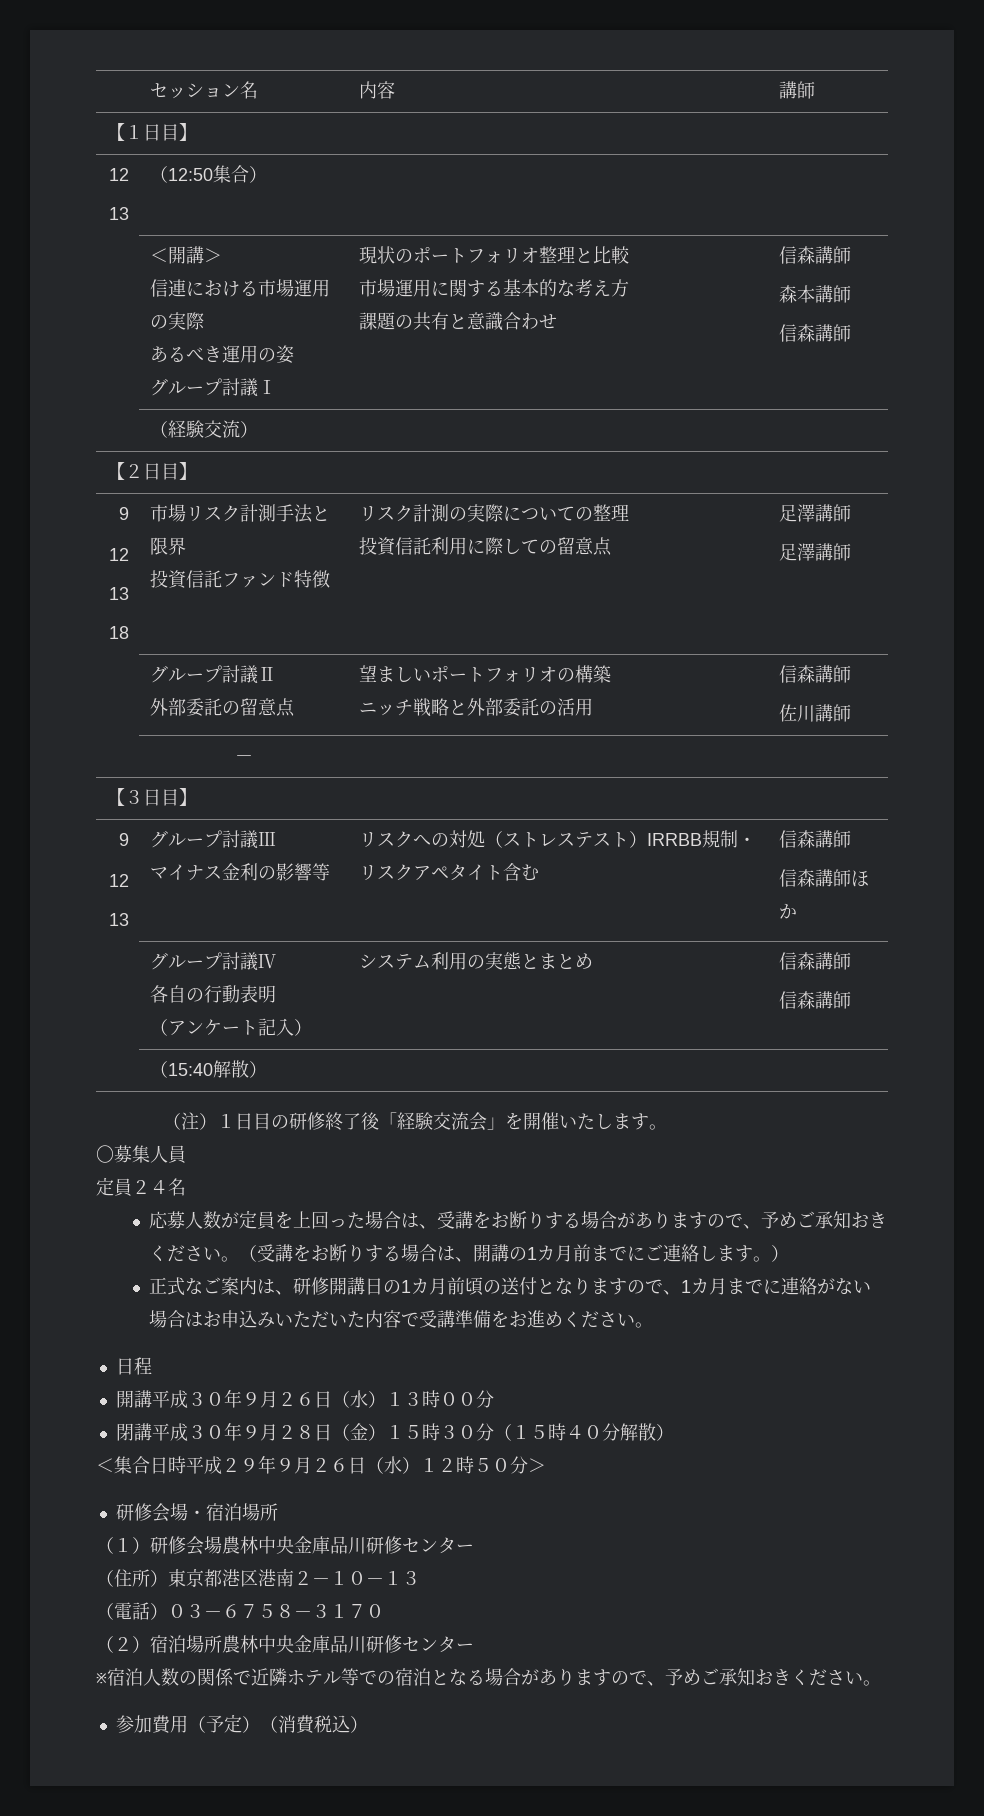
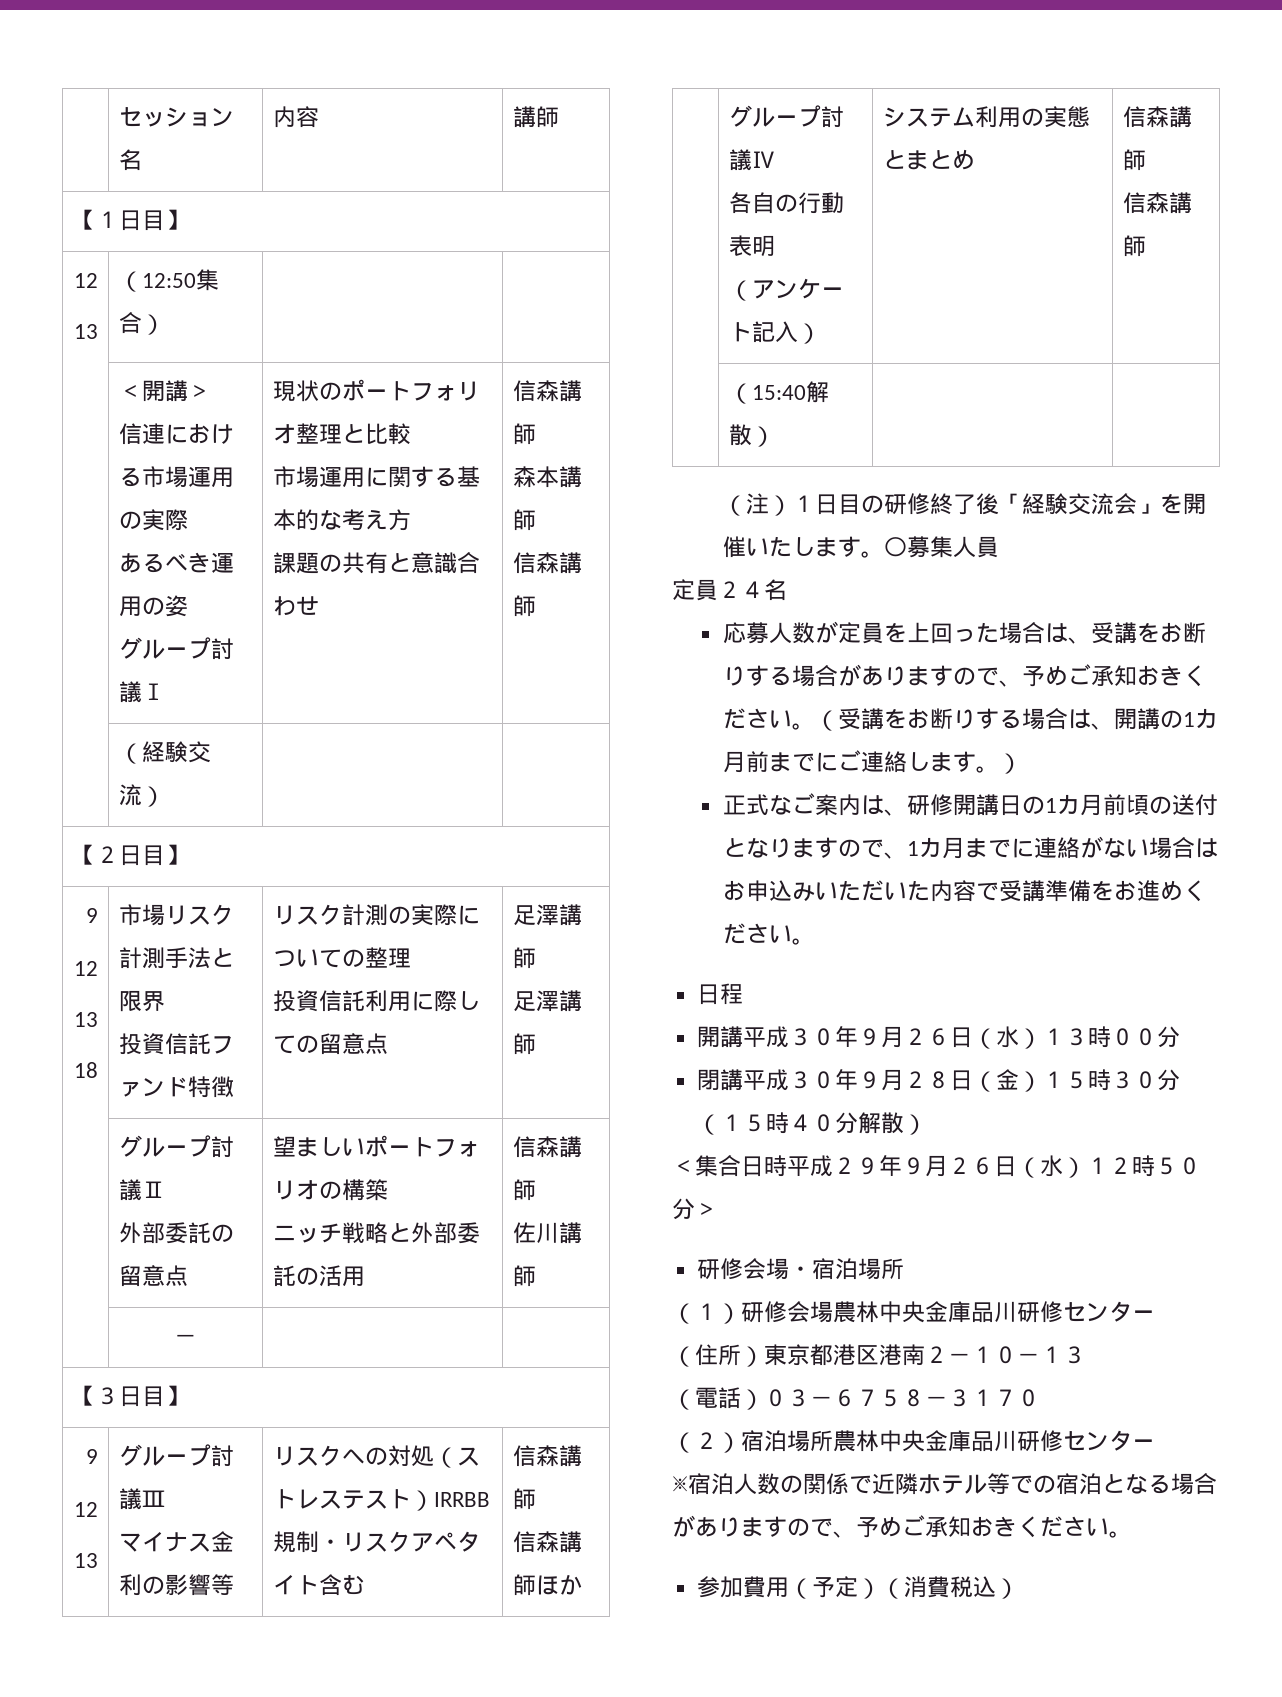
(668, 1127) // -> (885, 554) none

